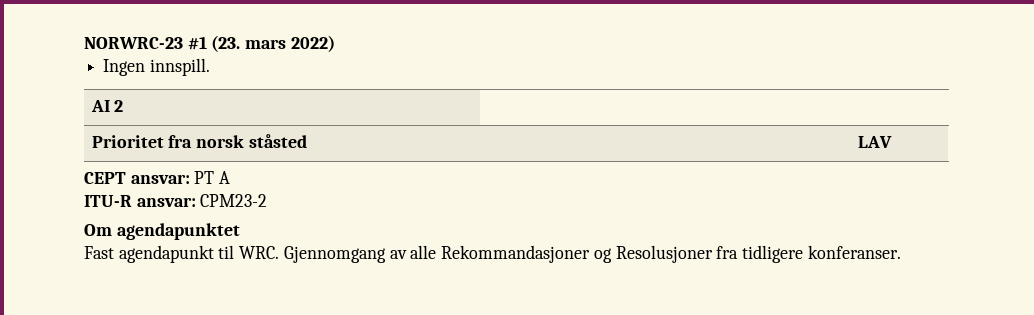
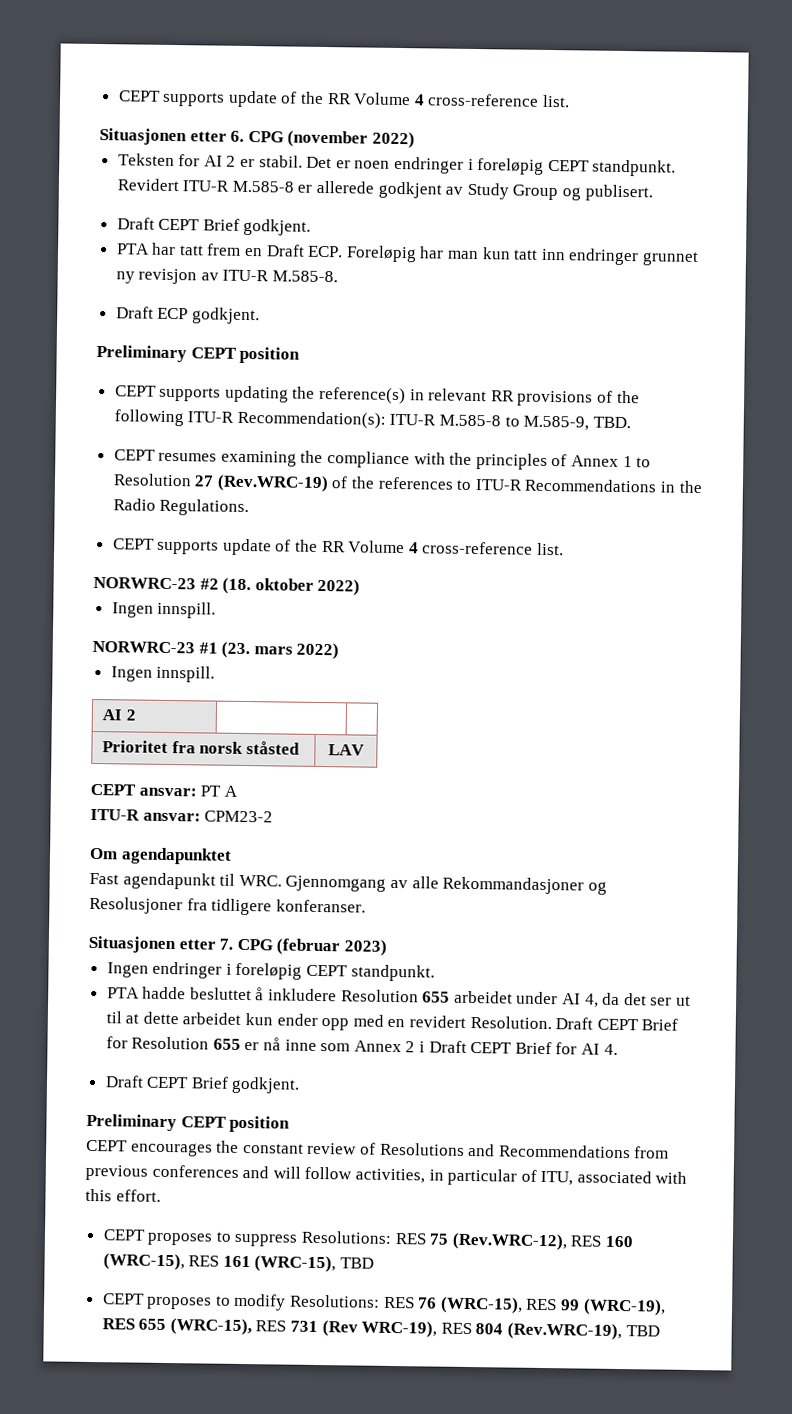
(84, 43) none -> [118,90,571,108] [99,128,415,149] [117,153,677,177] [116,178,653,202] [116,217,312,236] [115,242,699,266] [115,268,339,285] [115,306,260,325] [96,344,301,364] [114,385,640,407] [113,409,631,431] [113,449,652,470] [112,473,703,494] [112,498,250,517] [112,538,565,556] [93,576,361,596] [111,601,217,619] CEPT supports update of the RR Volume 4 cross-reference list. // Situasjonen etter 6. CPG (november 2022) // Teksten for AI 2 er stabil. Det er noen endringer i foreløpig CEPT standpunkt. Revidert ITU-R M.585-8 er allerede godkjent av Study Group og publisert. // Draft CEPT Brief godkjent. // PTA har tatt frem en Draft ECP. Foreløpig har man kun tatt inn endringer grunnet ny revisjon av ITU-R M.585-8. // Draft ECP godkjent. // Preliminary CEPT position // CEPT supports updating the reference(s) in relevant RR provisions of the following ITU-R Recommendation(s): ITU-R M.585-8 to M.585-9, TBD. // CEPT resumes examining the compliance with the principles of Annex 1 to Resolution 27 (Rev.WRC-19) of the references to ITU-R Recommendations in the Radio Regulations. // CEPT supports update of the RR Volume 4 cross-reference list. // NORWRC-23 #2 (18. oktober 2022) // Ingen innspill. //
(901, 252) none -> [88,935,387,956] [106,961,435,982] [106,986,691,1008] [105,1011,679,1031] [105,1036,618,1055] [104,1075,301,1094] [86,1113,291,1133] [86,1139,670,1159] [85,1164,688,1186] [85,1188,161,1202] [102,1229,635,1251] [102,1253,375,1273] [102,1293,666,1316] [101,1318,660,1341] // Situasjonen etter 7. CPG (februar 2023) // Ingen endringer i foreløpig CEPT standpunkt. // PTA hadde besluttet å inkludere Resolution 655 arbeidet under AI 4, da det ser ut til at dette arbeidet kun ender opp med en revidert Resolution. Draft CEPT Brief for Resolution 655 er nå inne som Annex 2 i Draft CEPT Brief for AI 4. // Draft CEPT Brief godkjent. // Preliminary CEPT position // CEPT encourages the constant review of Resolutions and Recommendations from previous conferences and will follow activities, in particular of ITU, associated with this effort. // CEPT proposes to suppress Resolutions: RES 75 (Rev.WRC-12), RES 160 (WRC-15), RES 161 (WRC-15), TBD // CEPT proposes to modify Resolutions: RES 76 (WRC-15), RES 99 (WRC-19), RES 655 (WRC-15), RES 731 (Rev WRC-19), RES 804 (Rev.WRC-19), TBD

